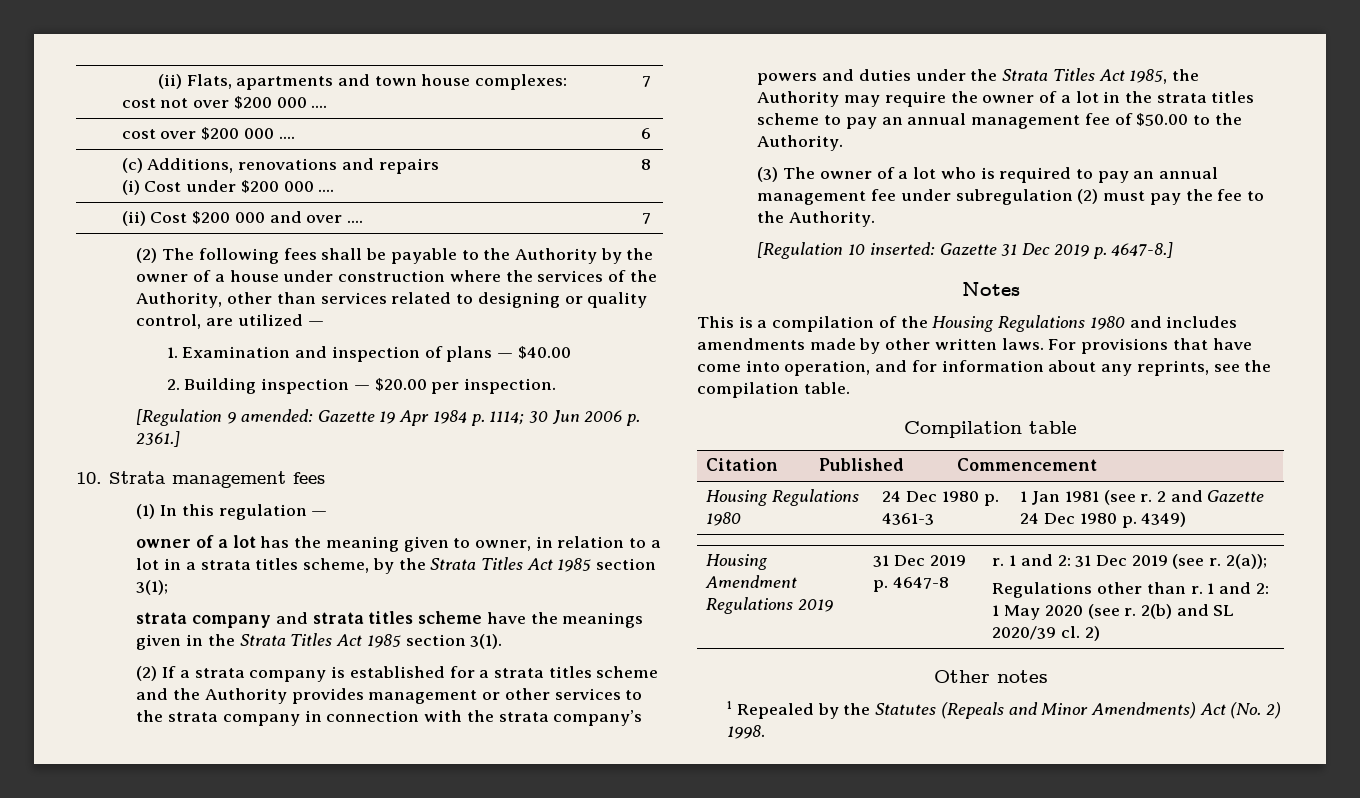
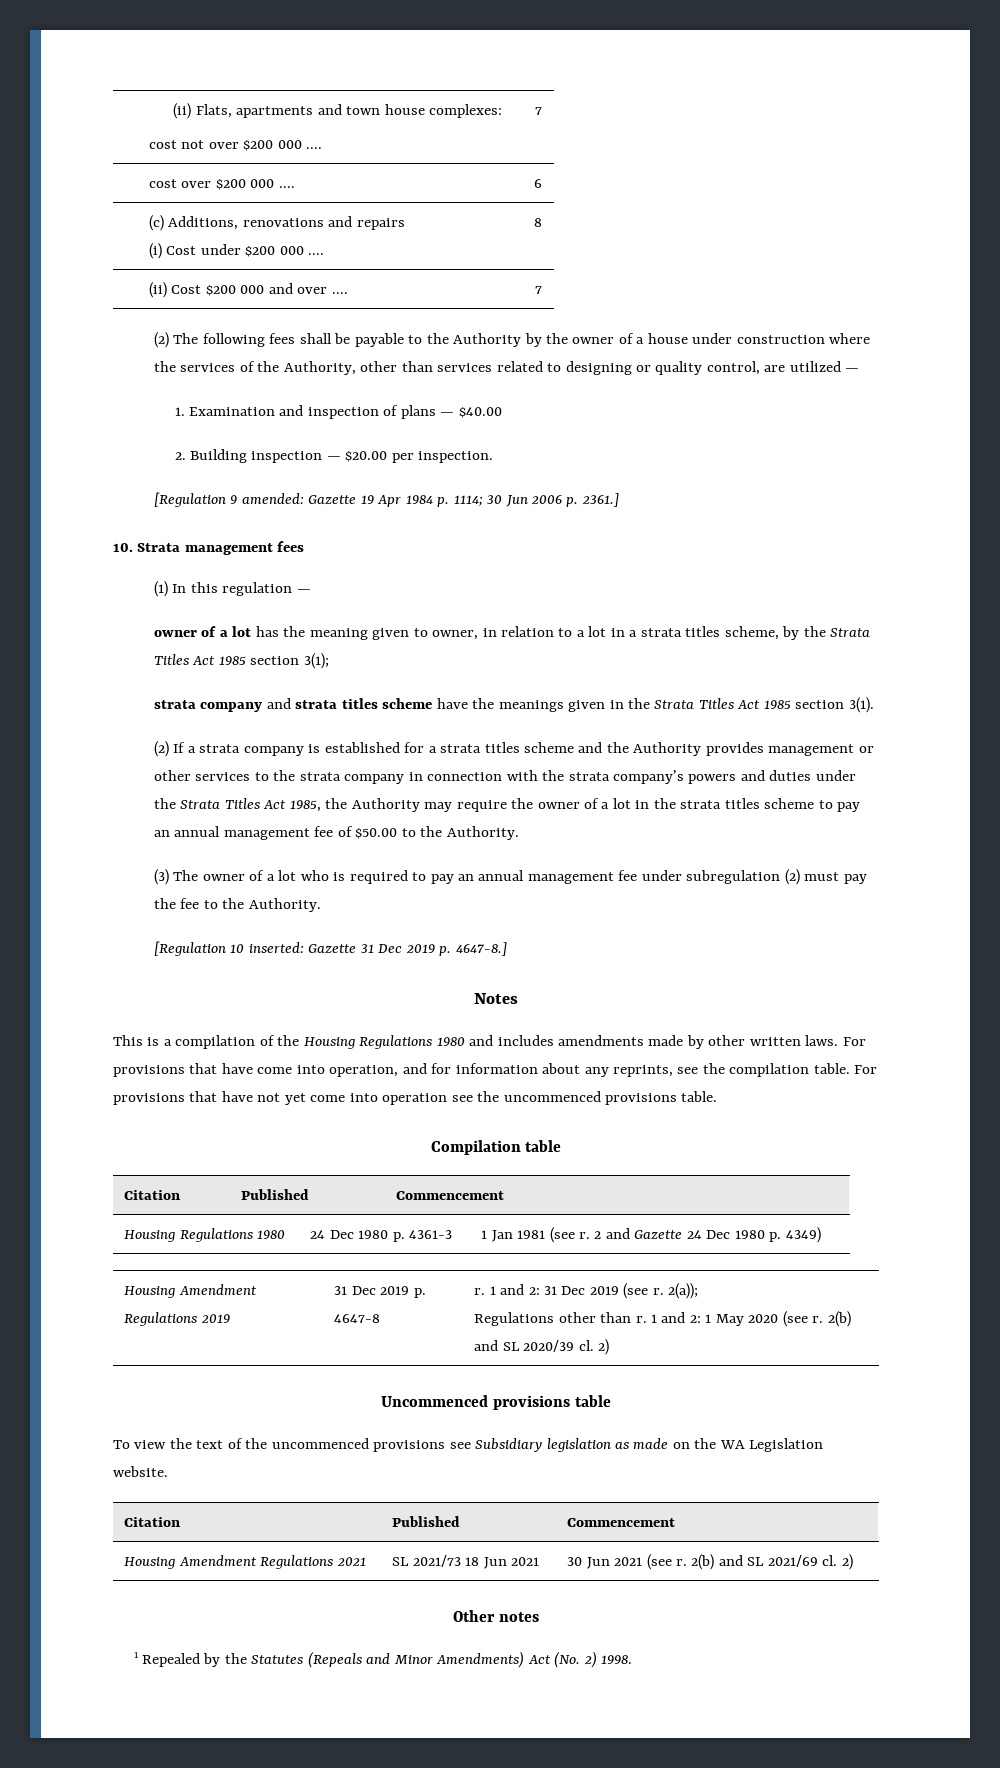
(850, 388) none -> [854,1065,878,1074] [113,1091,718,1105] For provisions that have not yet come into operation see the uncommenced provisions table.
(1100, 633) none -> [381,1395,611,1410] [113,1438,824,1452] [113,1466,168,1477] [124,1517,181,1527] [392,1516,461,1527] [567,1518,676,1527] [124,1555,366,1569] [392,1555,540,1569] [567,1554,853,1570] // Uncommenced provisions table // To view the text of the uncommenced provisions see Subsidiary legislation as made on the WA Legislation website. // Citation | Published | Commencement // Housing Amendment Regulations 2021 | SL 2021/73 18 Jun 2021 | 30 Jun 2021 (see r. 2(b) and SL 2021/69 cl. 2)

